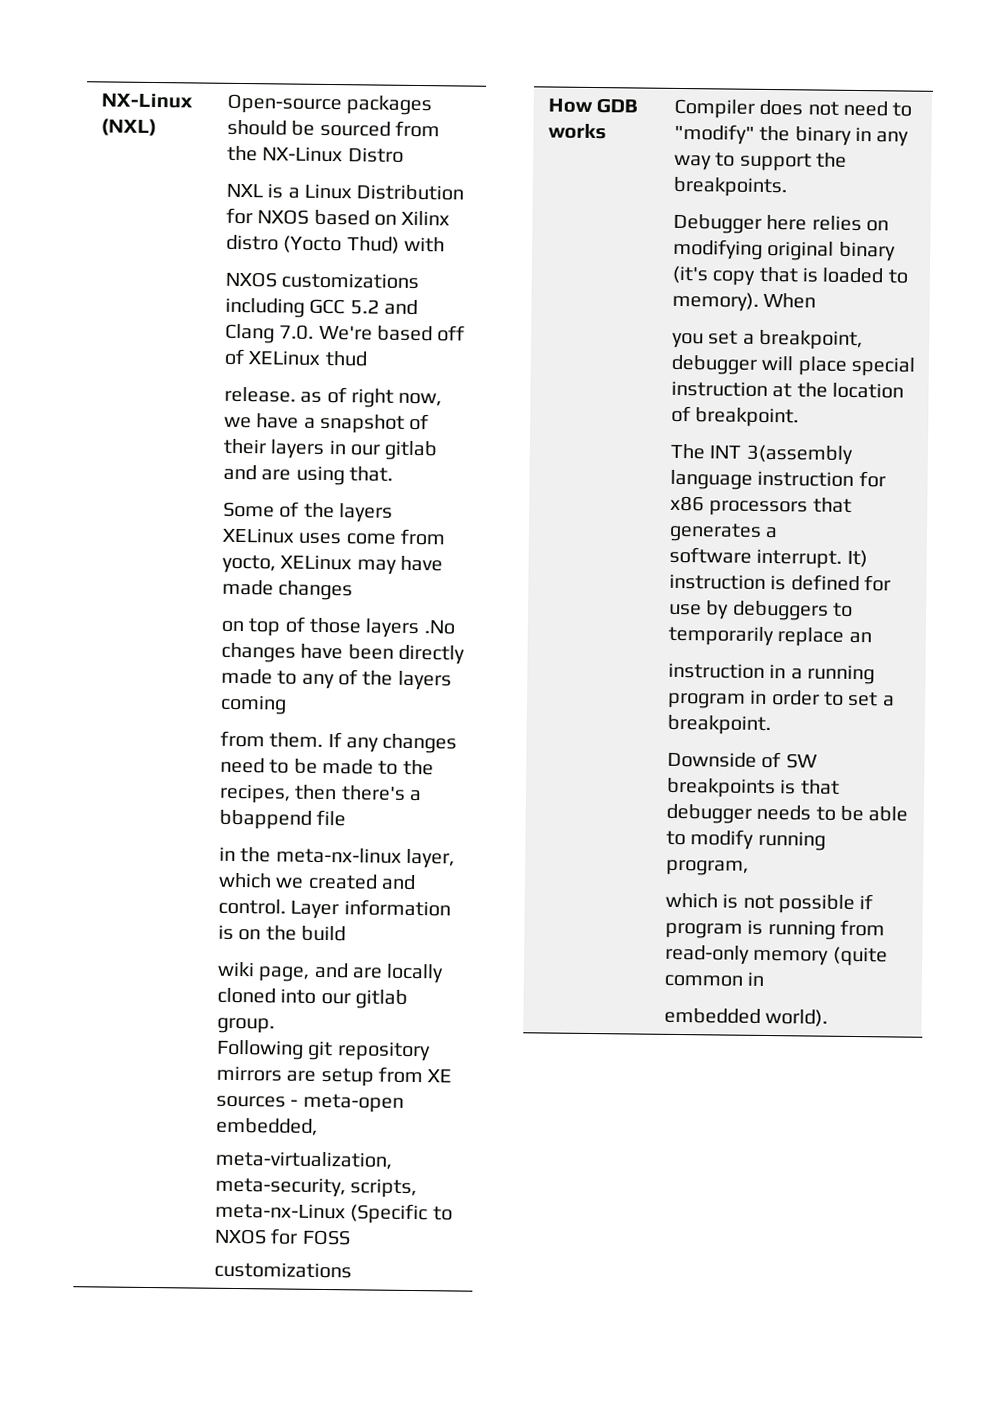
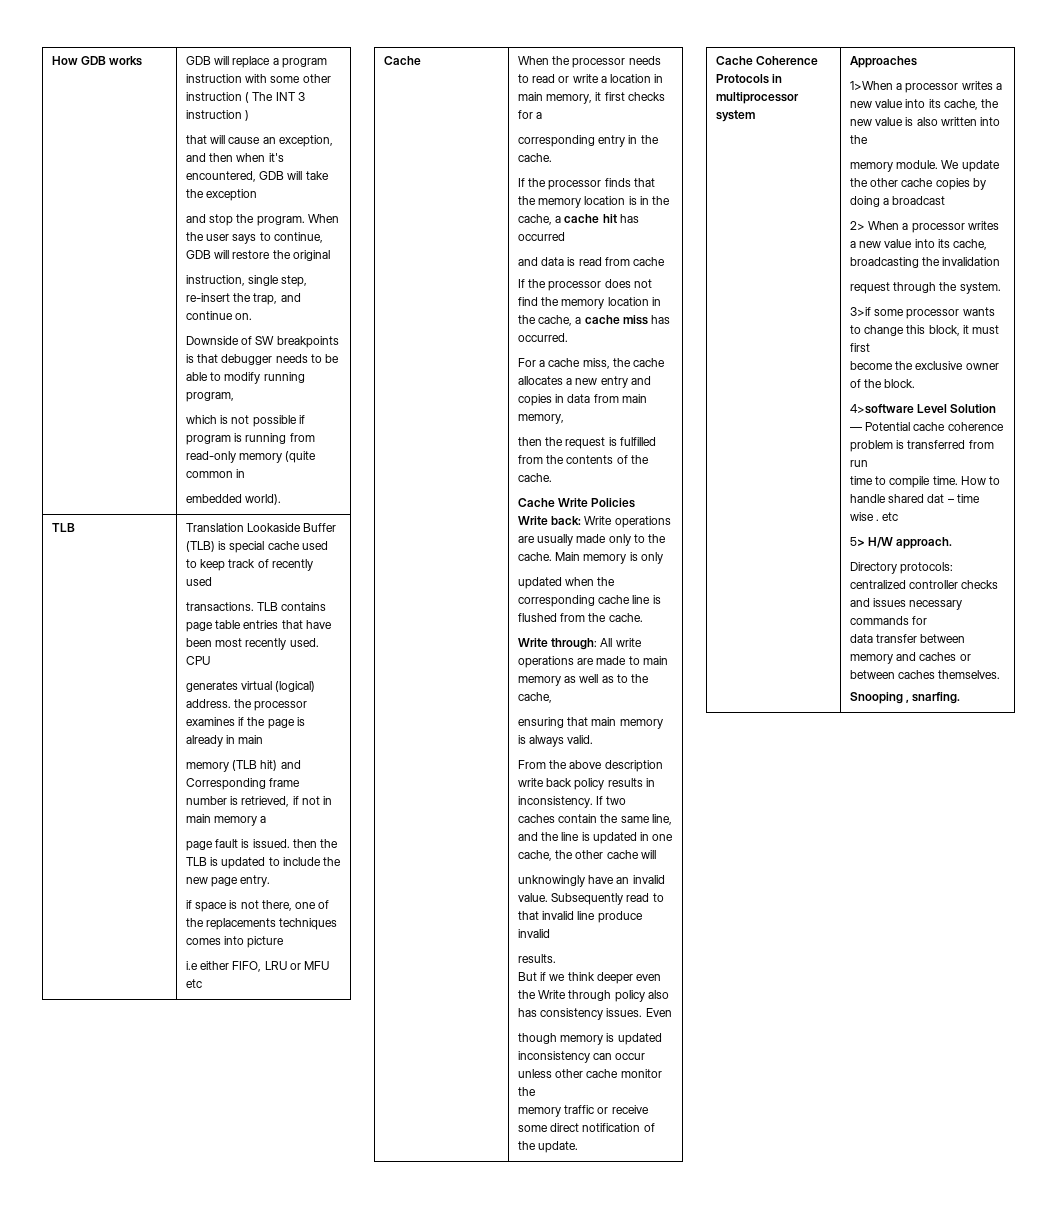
[100,92,193,109] [100,118,157,137] [226,93,433,116] [226,119,440,138] [226,145,404,163] [225,183,465,201] [225,207,451,226] [225,234,445,254] [224,271,420,290] [224,297,418,318] [224,323,466,344] [223,348,368,367] [223,386,443,408] [223,413,430,434] [222,438,438,461] [222,464,393,486] [222,501,393,523] [221,527,446,546] [221,554,443,575] [221,579,354,601] [220,616,455,639] [220,642,465,665] [220,668,452,691] [219,694,287,715] [219,730,458,754] [219,757,434,776] [218,783,422,804] [218,809,347,830] [218,846,455,869] [217,872,416,891] [217,898,451,920] [217,924,346,942] [216,961,445,984] [216,987,408,1009] [216,1017,275,1034] [215,1039,431,1062] [215,1065,453,1087] [215,1093,404,1113] [215,1117,318,1136] [214,1150,392,1170] [214,1176,418,1199] [214,1202,453,1225] [213,1228,351,1246] [213,1261,352,1279] [547,98,639,114] [547,123,607,140] [673,98,913,119] [673,123,910,147] [673,152,847,172] [672,176,788,198] [672,213,889,234] [672,238,896,262] [671,265,908,286] [671,291,817,312] [671,329,863,351] [670,354,915,377] [670,380,904,399] [670,405,800,428] [669,443,853,465] [669,469,886,490] [669,495,852,517] [668,522,779,542] [668,546,868,569] [668,573,891,592] [668,600,853,621] [667,625,872,647] [667,662,875,685] [666,689,895,709] [666,714,771,736] NX-Linux (NXL) | Open-source packages should be sourced from the NX-Linux Distro // NXL is a Linux Distribution for NXOS based on Xilinx distro (Yocto Thud) with // NXOS customizations including GCC 5.2 and Clang 7.0. We're based off of XELinux thud // release. as of right now, we have a snapshot of their layers in our gitlab and are using that. // Some of the layers XELinux uses come from yocto, XELinux may have made changes // on top of those layers .No changes have been directly made to any of the layers coming // from them. If any changes need to be made to the recipes, then there's a bbappend file // in the meta-nx-linux layer, which we created and control. Layer information is on the build // wiki page, and are locally cloned into our gitlab group. // Following git repository mirrors are setup from XE sources - meta-open embedded, // meta-virtualization, meta-security, scripts, meta-nx-Linux (Specific to NXOS for FOSS // customizations // How GDB works | Compiler does not need to "modify" the binary in any way to support the breakpoints. // Debugger here relies on modifying original binary (it's copy that is loaded to memory). When // you set a breakpoint, debugger will place special instruction at the location of breakpoint. // The INT 3(assembly language instruction for x86 processors that generates a // software interrupt. It) instruction is defined for use by debuggers to temporarily replace an // instruction in a running program in order to set a breakpoint. -> [51,56,143,66] [185,56,327,68] [185,74,331,83] [185,92,305,103] [185,110,250,121] [185,135,333,147] [185,153,284,162] [185,171,329,182] [185,189,258,201] [185,214,339,226] [185,232,323,244] [185,250,330,261] [185,275,308,287] [185,293,301,305] [185,311,253,320] How GDB works | GDB will replace a program instruction with some other instruction ( The INT 3 instruction ) // that will cause an exception, and then when it's encountered, GDB will take the exception // and stop the program. When the user says to continue, GDB will restore the original // instruction, single step, re-insert the trap, and continue on.
(829, 1017) none -> [51,523,75,532] [185,523,337,532] [185,541,328,553] [185,559,313,571] [185,577,212,586] [185,602,327,611] [185,620,332,632] [185,638,319,650] [185,656,210,665] [185,681,316,692] [185,699,308,711] [185,717,305,729] [185,735,264,747] [185,760,301,772] [185,778,301,790] [185,796,333,807] [185,814,267,826] [185,839,339,851] [185,857,342,869] [185,875,271,887] [185,900,330,912] [185,918,338,930] [185,936,285,948] [185,961,330,972] [185,979,202,988] [383,56,421,65] [517,56,661,68] [517,74,664,83] [517,92,665,104] [517,110,543,119] [517,135,659,147] [517,153,552,162] [517,178,655,190] [517,196,671,208] [517,214,639,225] [517,232,565,241] [517,257,666,266] [517,279,652,291] [517,297,661,309] [517,315,671,326] [517,333,568,342] [517,358,666,369] [517,376,651,388] [517,394,647,406] [517,414,564,424] [517,437,656,449] [517,455,649,464] [517,473,552,482] [517,498,636,508] [517,516,671,528] [517,534,667,546] [517,552,663,564] [517,577,616,589] [517,595,661,607] [517,613,643,622] [517,638,642,650] [517,656,668,668] [517,674,650,686] [517,692,552,703] [517,717,663,729] [517,735,594,747] [517,760,663,772] [517,778,655,790] [517,796,627,808] [517,814,672,825] [517,832,674,844] [517,850,656,861] [517,875,665,887] [517,893,664,905] [517,911,643,923] [517,929,550,938] [517,954,556,963] [517,972,662,984] [517,990,669,1002] [517,1008,672,1020] [517,1033,662,1045] [517,1051,646,1063] [517,1069,662,1078] [517,1087,536,1096] [517,1105,649,1117] [517,1123,655,1132] [517,1141,579,1153] [715,56,819,65] [715,74,783,84] [715,92,799,104] [715,110,755,122] [849,56,917,68] [849,81,1002,93] [849,99,1000,110] [849,117,1001,126] [849,135,868,144] [849,160,1000,172] [849,178,986,190] [849,196,946,207] [849,221,999,233] [849,239,988,250] [849,257,1001,268] [849,282,1001,294] [849,307,995,319] [849,325,1000,336] [849,343,870,352] [849,361,999,370] [849,379,916,388] [849,404,997,414] [849,422,1004,431] [849,440,994,452] [849,460,868,467] [849,476,1001,488] [849,494,980,503] [849,512,899,521] [849,537,953,549] [849,562,954,574] [849,580,999,589] [849,598,963,610] [849,616,928,625] [849,634,966,643] [849,652,971,664] [849,670,1001,679] [849,692,961,704] // TLB | Translation Lookaside Buffer (TLB) is special cache used to keep track of recently used // transactions. TLB contains page table entries that have been most recently used. CPU // generates virtual (logical) address. the processor examines if the page is already in main // memory (TLB hit) and Corresponding frame number is retrieved, if not in main memory a // page fault is issued. then the TLB is updated to include the new page entry. // if space is not there, one of the replacements techniques comes into picture // i.e either FIFO, LRU or MFU etc // Cache | When the processor needs to read or write a location in main memory, it first checks for a // corresponding entry in the cache. // If the processor finds that the memory location is in the cache, a cache hit has occurred // and data is read from cache // If the processor does not find the memory location in the cache, a cache miss has occurred. // For a cache miss, the cache allocates a new entry and copies in data from main memory, // then the request is fulfilled from the contents of the cache. // Cache Write Policies // Write back: Write operations are usually made only to the cache. Main memory is only // updated when the corresponding cache line is flushed from the cache. // Write through: All write operations are made to main memory as well as to the cache, // ensuring that main memory is always valid. // From the above description write back policy results in inconsistency. If two // caches contain the same line, and the line is updated in one cache, the other cache will // unknowingly have an invalid value. Subsequently read to that invalid line produce invalid // results. // But if we think deeper even the Write through policy also has consistency issues. Even // though memory is updated inconsistency can occur unless other cache monitor the // memory traffic or receive some direct notification of the update. // Cache Coherence Protocols in multiprocessor system | Approaches // 1>When a processor writes a new value into its cache, the new value is also written into the // memory module. We update the other cache copies by doing a broadcast // 2> When a processor writes a new value into its cache, broadcasting the invalidation // request through the system. // 3>if some processor wants to change this block, it must first // become the exclusive owner of the block. // 4>software Level Solution — Potential cache coherence problem is transferred from run // time to compile time. How to handle shared dat – time wise . etc // 5> H/W approach. // Directory protocols: centralized controller checks and issues necessary commands for // data transfer between memory and caches or between caches themselves. // Snooping , snarfing.

